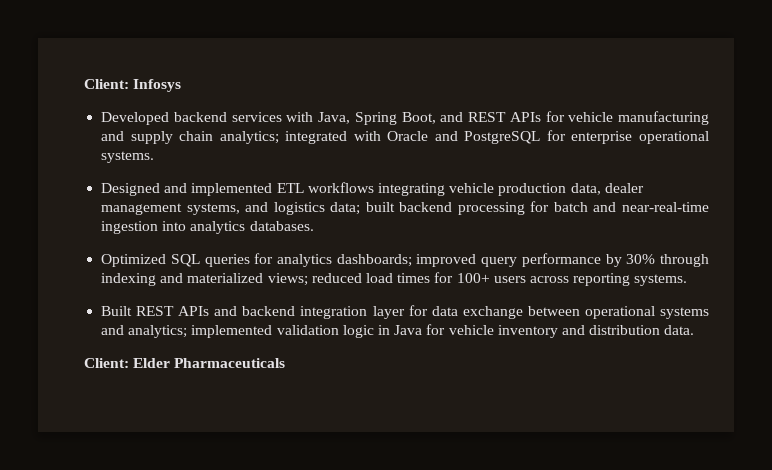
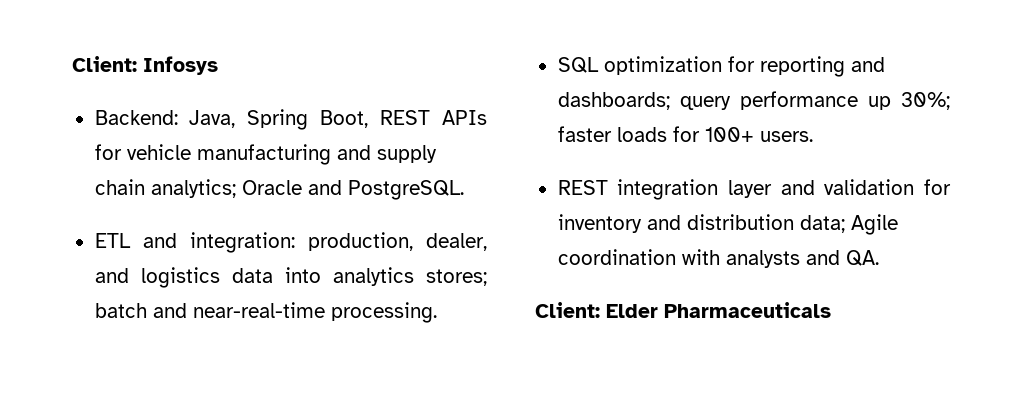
[101,112,314,125] Developed backend services with -> [94,110,178,125] Backend:
[440,112,464,122] and -> (369, 119) none
[285,130,709,144] [101,151,155,163] [101,182,644,196] [101,201,709,215] [101,221,314,234] [101,253,710,267] [101,272,688,286] [101,305,709,319] [101,324,695,338] integrated with Oracle and PostgreSQL for enterprise operational systems. // Designed and implemented ETL workflows integrating vehicle production data, dealer management systems, and logistics data; built backend processing for batch and near-real-time ingestion into analytics databases. // Optimized SQL queries for analytics dashboards; improved query performance by 30% through indexing and materialized views; reduced load times for 100+ users across reporting systems. // Built REST APIs and backend integration layer for data exchange between operational systems and analytics; implemented validation logic in Java for vehicle inventory and distribution data. -> [241,180,464,200] [94,232,487,253] [94,267,487,288] [94,302,437,323] [557,56,885,77] [557,91,950,110] [557,126,813,142] [557,179,951,200] [557,214,898,235] [557,249,879,268] Oracle and PostgreSQL. // ETL and integration: production, dealer, and logistics data into analytics stores; batch and near-real-time processing. // SQL optimization for reporting and dashboards; query performance up 30%; faster loads for 100+ users. // REST integration layer and validation for inventory and distribution data; Agile coordination with analysts and QA.

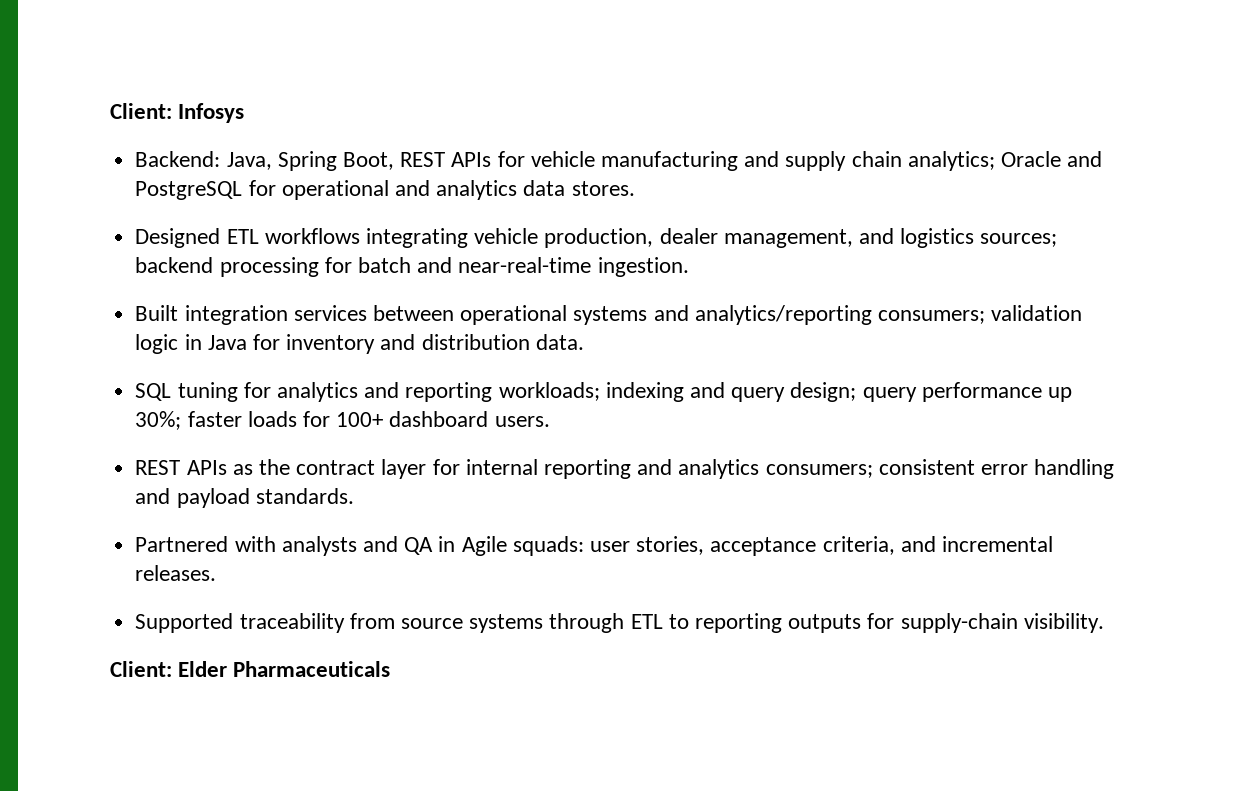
[347,180,464,200] [94,232,487,253] [94,267,487,288] [94,302,437,323] [557,56,885,77] [557,92,670,110] PostgreSQL. // ETL and integration: production, dealer, and logistics data into analytics stores; batch and near-real-time processing. // SQL optimization for reporting and dashboards; -> [135,180,635,200] [135,228,1058,248] [135,257,689,277] [135,305,1083,325] [135,334,584,354] [135,382,857,402] PostgreSQL for operational and analytics data stores. // Designed ETL workflows integrating vehicle production, dealer management, and logistics sources; backend processing for batch and near-real-time ingestion. // Built integration services between operational systems and analytics/reporting consumers; validation logic in Java for inventory and distribution data. // SQL tuning for analytics and reporting workloads; indexing and query design;
(754, 134) none -> [389,411,489,427] dashboard
[617,179,951,200] [557,214,898,235] [557,249,879,268] integration layer and validation for inventory and distribution data; Agile coordination with analysts and QA. -> [186,459,1115,479] [135,488,354,508] [135,536,1054,556] [135,565,217,581] [135,613,1104,633] APIs as the contract layer for internal reporting and analytics consumers; consistent error handling and payload standards. // Partnered with analysts and QA in Agile squads: user stories, acceptance criteria, and incremental releases. // Supported traceability from source systems through ETL to reporting outputs for supply-chain visibility.

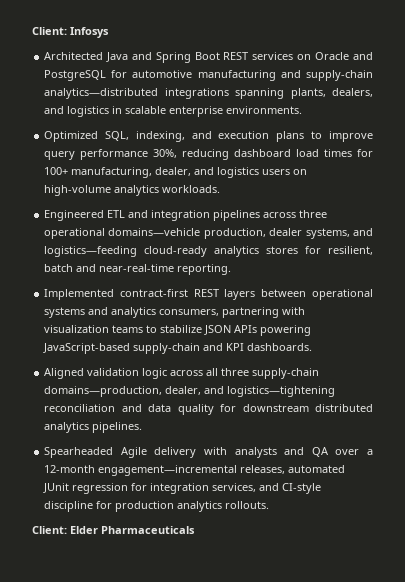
[135,151,1103,171] [135,180,635,200] [135,228,1058,248] [135,257,689,277] [135,305,1083,325] [135,334,584,354] [135,382,1073,402] [135,411,550,430] [135,459,1115,479] [135,488,354,508] [135,536,1054,556] [135,565,217,581] [135,613,1104,633] Backend: Java, Spring Boot, REST APIs for vehicle manufacturing and supply chain analytics; Oracle and PostgreSQL for operational and analytics data stores. // Designed ETL workflows integrating vehicle production, dealer management, and logistics sources; backend processing for batch and near-real-time ingestion. // Built integration services between operational systems and analytics/reporting consumers; validation logic in Java for inventory and distribution data. // SQL tuning for analytics and reporting workloads; indexing and query design; query performance up 30%; faster loads for 100+ dashboard users. // REST APIs as the contract layer for internal reporting and analytics consumers; consistent error handling and payload standards. // Partnered with analysts and QA in Agile squads: user stories, acceptance criteria, and incremental releases. // Supported traceability from source systems through ETL to reporting outputs for supply-chain visibility. -> [44,52,374,63] [44,70,373,81] [44,88,373,99] [44,106,303,117] [44,131,373,142] [44,149,373,160] [44,167,308,178] [44,185,221,196] [44,210,328,221] [44,228,373,239] [44,246,373,257] [44,264,232,275] [44,289,373,300] [44,307,306,318] [44,325,312,336] [43,343,313,354] [44,368,320,379] [44,386,336,397] [44,404,373,415] [44,422,143,433] [44,447,374,458] [44,465,346,476] [43,483,322,494] [44,501,270,512] Architected Java and Spring Boot REST services on Oracle and PostgreSQL for automotive manufacturing and supply-chain analytics—distributed integrations spanning plants, dealers, and logistics in scalable enterprise environments. // Optimized SQL, indexing, and execution plans to improve query performance 30%, reducing dashboard load times for 100+ manufacturing, dealer, and logistics users on high-volume analytics workloads. // Engineered ETL and integration pipelines across three operational domains—vehicle production, dealer systems, and logistics—feeding cloud-ready analytics stores for resilient, batch and near-real-time reporting. // Implemented contract-first REST layers between operational systems and analytics consumers, partnering with visualization teams to stabilize JSON APIs powering JavaScript-based supply-chain and KPI dashboards. // Aligned validation logic across all three supply-chain domains—production, dealer, and logistics—tightening reconciliation and data quality for downstream distributed analytics pipelines. // Spearheaded Agile delivery with analysts and QA over a 12-month engagement—incremental releases, automated JUnit regression for integration services, and CI-style discipline for production analytics rollouts.

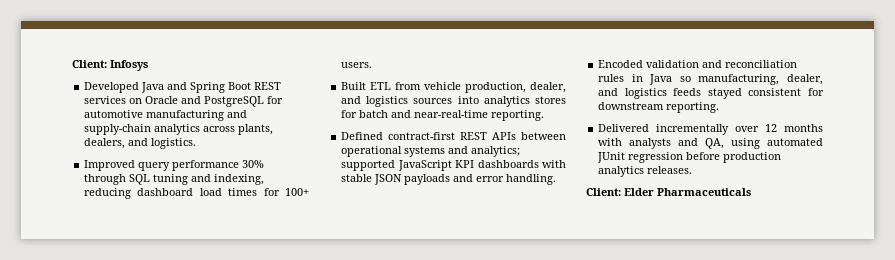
[44,52,104,60] Architected -> [84,82,140,93] Developed
[44,88,373,99] [44,106,303,117] [44,131,373,142] [44,149,178,160] analytics—distributed integrations spanning plants, dealers, and logistics in scalable enterprise environments. // Optimized SQL, indexing, and execution plans to improve query performance 30%, -> [154,124,274,135] [84,138,197,149] [84,160,265,171] [84,174,265,185] analytics across plants, dealers, and logistics. // Improved query performance 30% through SQL tuning and indexing,
[71,167,308,178] [44,185,221,196] [44,210,328,221] [44,228,373,239] [44,246,208,257] manufacturing, dealer, and logistics users on high-volume analytics workloads. // Engineered ETL and integration pipelines across three operational domains—vehicle production, dealer systems, and logistics—feeding cloud-ready -> [341,62,373,68] [341,82,566,93] [341,96,479,107] users. // Built ETL from vehicle production, dealer, and logistics sources into
[328,246,373,255] resilient, -> (358, 114) none
[44,289,115,300] Implemented -> [341,132,384,140] Defined
[224,289,256,300] layers -> [492,132,517,140] APIs
[111,307,306,318] [44,325,312,336] [43,343,313,354] [44,368,320,379] [44,386,336,397] [44,404,373,415] [44,422,143,433] [44,447,374,458] [44,465,346,476] [43,483,322,494] [44,501,113,512] analytics consumers, partnering with visualization teams to stabilize JSON APIs powering JavaScript-based supply-chain and KPI dashboards. // Aligned validation logic across all three supply-chain domains—production, dealer, and logistics—tightening reconciliation and data quality for downstream distributed analytics pipelines. // Spearheaded Agile delivery with analysts and QA over a 12-month engagement—incremental releases, automated JUnit regression for integration services, and CI-style discipline for -> [471,146,521,157] [341,160,566,171] [341,174,557,185] [598,60,798,68] [598,74,823,85] [598,88,824,99] [598,102,720,113] [598,124,823,135] [598,138,823,149] [597,152,721,163] analytics; supported JavaScript KPI dashboards with stable JSON payloads and error handling. // Encoded validation and reconciliation rules in Java so manufacturing, dealer, and logistics feeds stayed consistent for downstream reporting. // Delivered incrementally over 12 months with analysts and QA, using automated JUnit regression before
[225,501,270,509] rollouts. -> [647,166,693,174] releases.

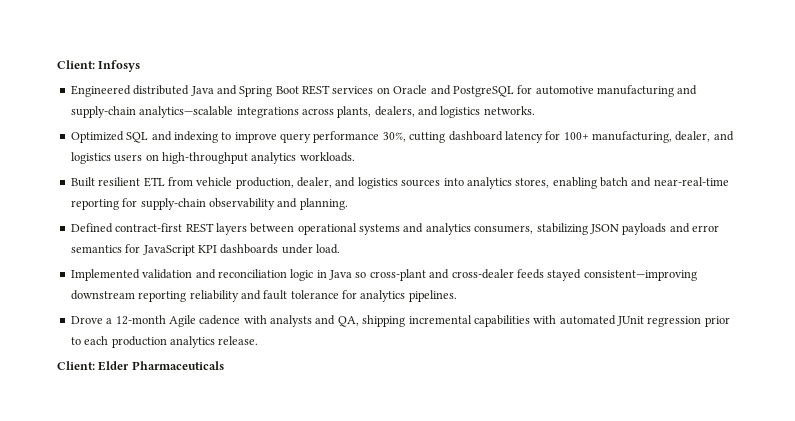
[84,82,140,93] Developed -> [70,85,190,97] Engineered distributed
[154,124,201,135] analytics -> [139,106,299,118] analytics—scalable integrations
[151,138,197,149] [84,160,265,171] [84,174,265,185] [84,188,309,199] [341,62,373,68] logistics. // Improved query performance 30% through SQL tuning and indexing, reducing dashboard load times for 100+ users. -> [440,106,535,118] [70,131,734,143] [70,152,355,164] logistics networks. // Optimized SQL and indexing to improve query performance 30%, cutting dashboard latency for 100+ manufacturing, dealer, and logistics users on high-throughput analytics workloads.
(367, 86) none -> [98,177,141,186] resilient
[535,96,566,104] [341,110,358,118] stores for -> [515,177,597,189] stores, enabling
[491,110,545,121] reporting. -> [70,198,348,210] reporting for supply-chain observability and planning.
[492,132,517,140] APIs -> [215,223,247,235] layers
[471,146,521,157] [341,160,566,171] [341,174,557,185] [598,60,644,68] analytics; supported JavaScript KPI dashboards with stable JSON payloads and error handling. // Encoded -> [425,223,719,235] [70,244,340,256] [70,269,140,281] analytics consumers, stabilizing JSON payloads and error semantics for JavaScript KPI dashboards under load. // Implemented
[598,74,625,82] rules -> [290,269,314,281] logic
[698,74,823,85] [598,88,824,99] [598,102,720,113] [598,124,823,135] [598,138,823,149] [597,152,721,163] manufacturing, dealer, and logistics feeds stayed consistent for downstream reporting. // Delivered incrementally over 12 months with analysts and QA, using automated JUnit regression before -> [369,269,697,281] [70,290,457,302] [70,315,730,327] [70,336,109,345] cross-plant and cross-dealer feeds stayed consistent—improving downstream reporting reliability and fault tolerance for analytics pipelines. // Drove a 12-month Agile cadence with analysts and QA, shipping incremental capabilities with automated JUnit regression prior to each
[647,166,693,174] releases. -> [218,336,259,345] release.

